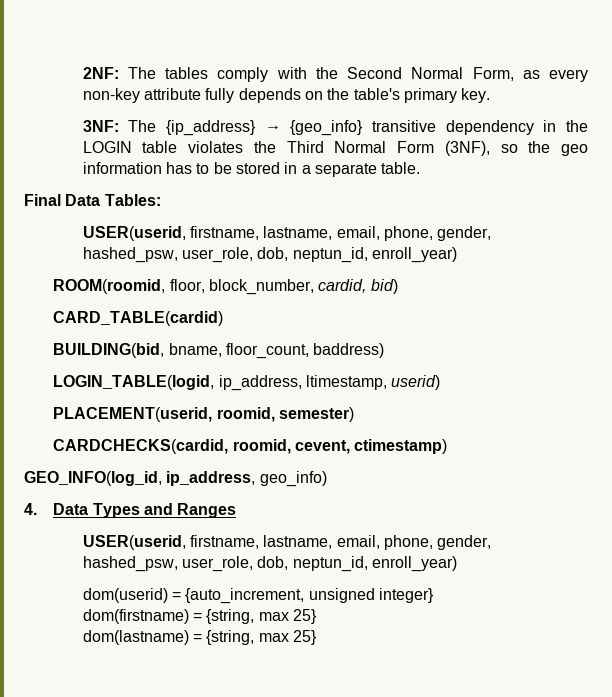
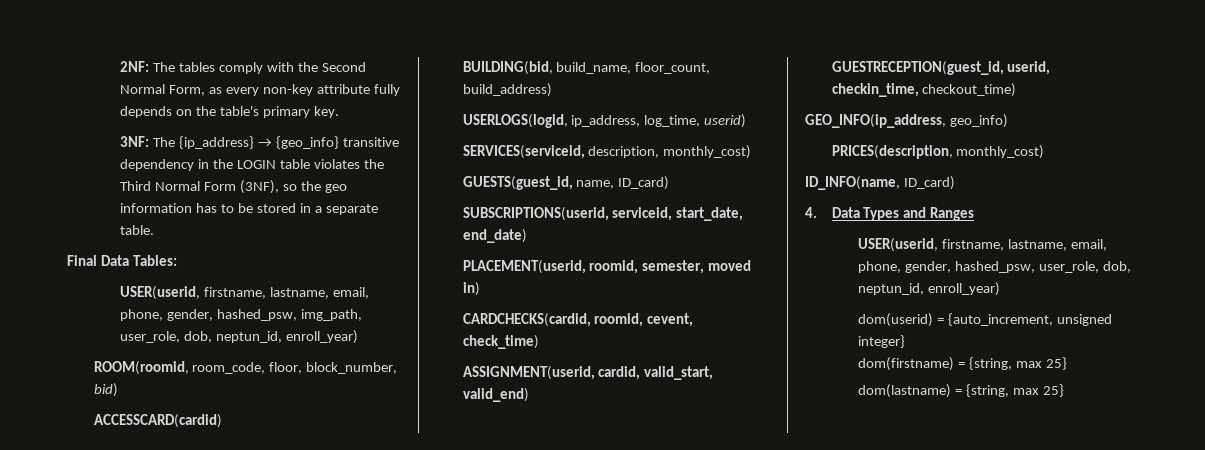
(178, 255) none -> [300,309,362,321] img_path,
(166, 286) none -> [192,362,266,374] room_code,
[318,279,367,293] cardid, -> (398, 368) none
[53,311,224,326] CARD_TABLE(cardid) -> [93,414,222,428] ACCESSCARD(cardid)
[168,343,385,359] [53,375,441,391] bname, floor_count, baddress) // LOGIN_TABLE(logid, ip_address, ltimestamp, userid) -> [556,62,711,74] [462,83,552,97] [462,114,747,128] [462,145,752,159] [462,176,670,190] [462,207,744,221] [462,229,527,243] build_name, floor_count, build_address) // USERLOGS(logid, ip_address, log_time, userid) // SERVICES(serviceid, description, monthly_cost) // GUESTS(guest_id, name, ID_card) // SUBSCRIPTIONS(userid, serviceid, start_date, end_date)
[278,407,354,422] semester) -> [642,260,752,274] [462,282,480,296] semester, moved in)
[354,439,448,454] [24,471,327,487] ctimestamp) // GEO_INFO(log_id, ip_address, geo_info) -> [462,335,539,349] [462,366,714,380] [462,388,529,402] [831,61,1051,75] [831,83,1017,97] [805,114,1008,128] [831,145,1045,159] [805,176,955,190] check_time) // ASSIGNMENT(userid, cardid, valid_start, valid_end) // GUESTRECEPTION(guest_id, userid, checkin_time, checkout_time) // GEO_INFO(ip_address, geo_info) // PRICES(description, monthly_cost) // ID_INFO(name, ID_card)

